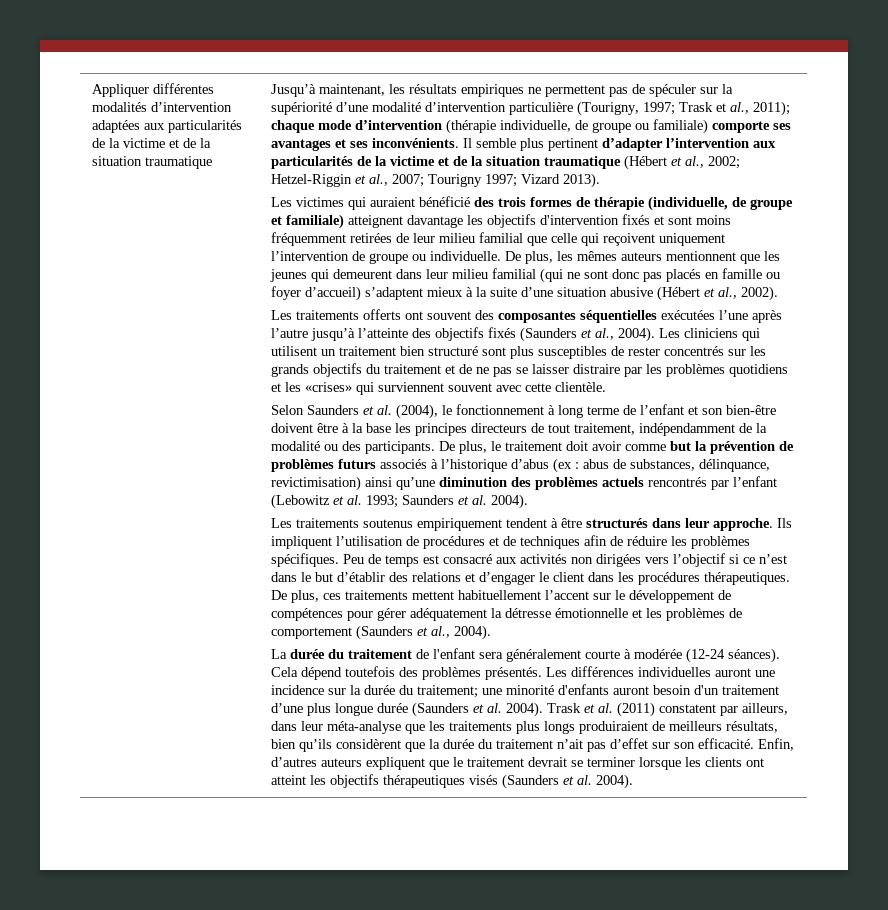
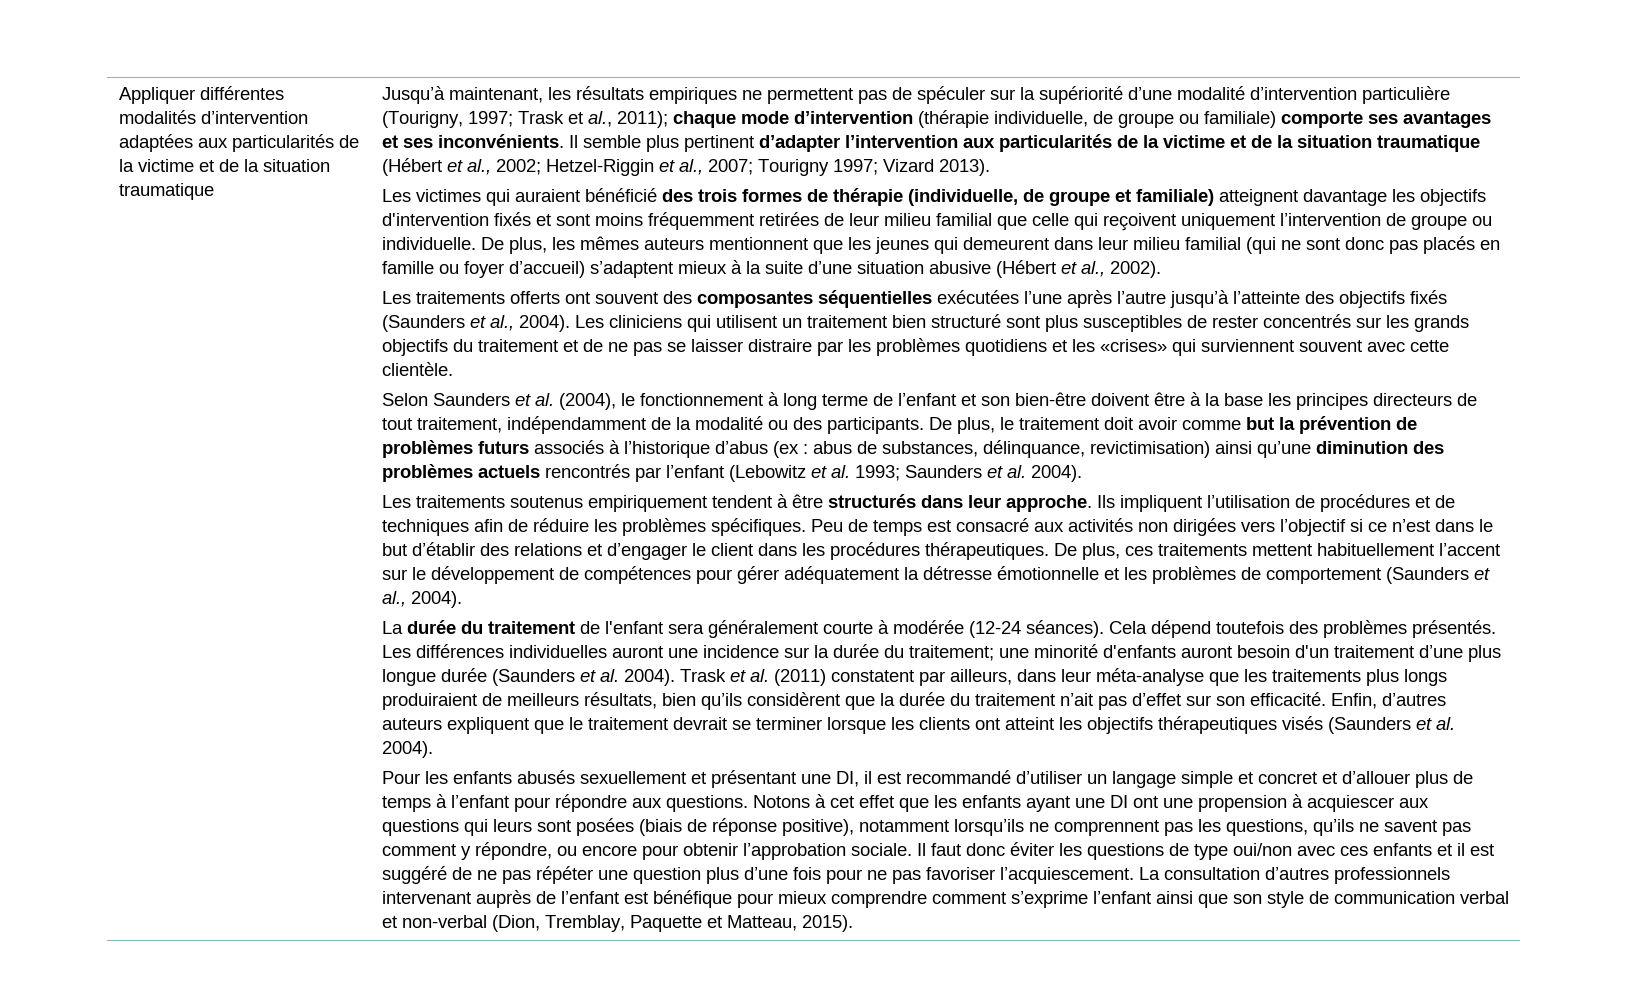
(633, 781) none -> [381,770,1473,788] [381,794,1429,812] [381,818,1471,836] [381,842,1494,860] [381,866,1450,884] [381,890,1509,908] [381,915,853,932] // Pour les enfants abusés sexuellement et présentant une DI, il est recommandé d’utiliser un langage simple et concret et d’allouer plus de temps à l’enfant pour répondre aux questions. Notons à cet effet que les enfants ayant une DI ont une propension à acquiescer aux questions qui leurs sont posées (biais de réponse positive), notamment lorsqu’ils ne comprennent pas les questions, qu’ils ne savent pas comment y répondre, ou encore pour obtenir l’approbation sociale. Il faut donc éviter les questions de type oui/non avec ces enfants et il est suggéré de ne pas répéter une question plus d’une fois pour ne pas favoriser l’acquiescement. La consultation d’autres professionnels intervenant auprès de l’enfant est bénéfique pour mieux comprendre comment s’exprime l’enfant ainsi que son style de communication verbal et non-verbal (Dion, Tremblay, Paquette et Matteau, 2015).

